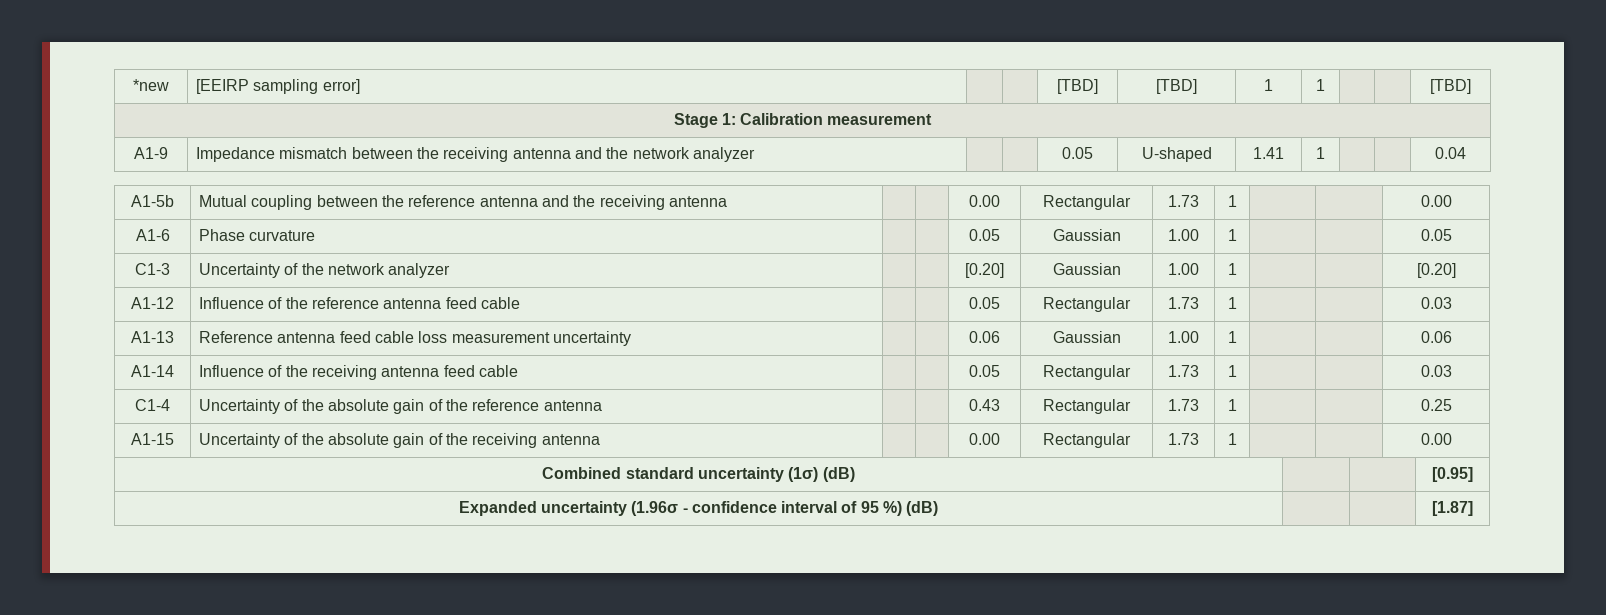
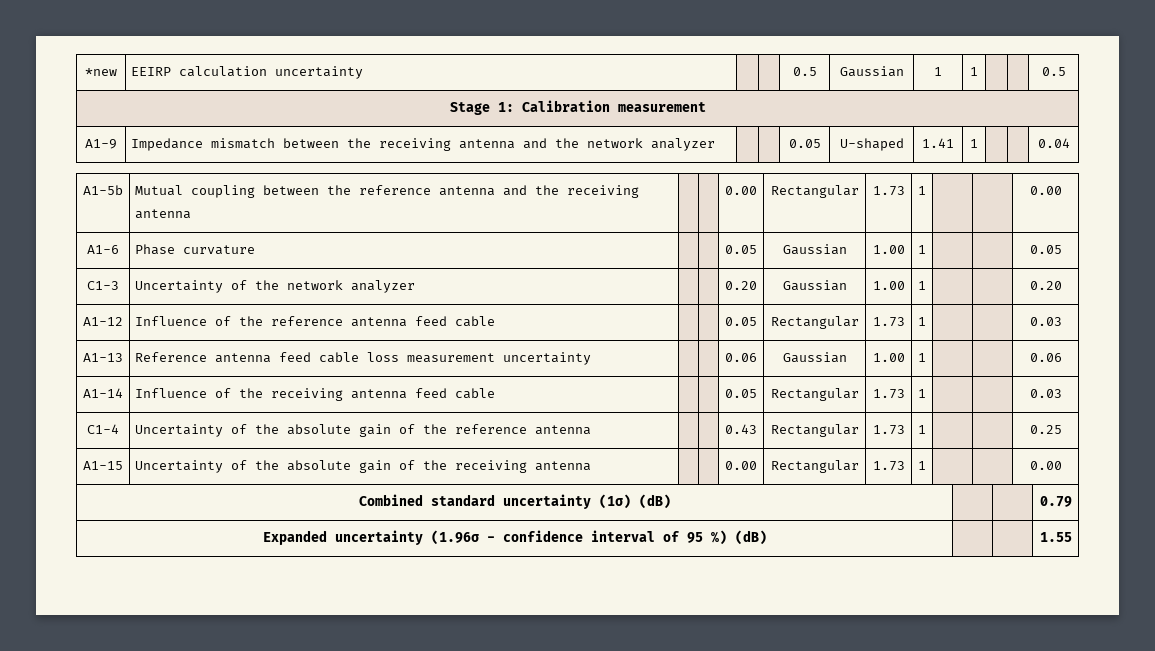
[196,79,360,94] [1057,79,1098,94] [1156,79,1197,94] [1264,79,1273,91] [1316,79,1325,91] [1430,79,1471,94] [EEIRP sampling error] | | | [TBD] | [TBD] | 1 | 1 | | | [TBD] -> [131,66,364,79] [792,67,817,76] [839,66,904,77] [934,67,942,76] [970,67,978,76] [1041,67,1066,76] EEIRP calculation uncertainty | | | 0.5 | Gaussian | 1 | 1 | | | 0.5
[965,263,1004,278] [1052,263,1121,275] [1168,263,1199,275] [1227,263,1237,275] [1416,263,1456,278] [0.20] | Gaussian | 1.00 | 1 | | | [0.20] -> [725,281,757,290] [782,280,847,291] [872,281,905,290] [918,281,926,290] [1029,281,1062,290] 0.20 | Gaussian | 1.00 | 1 | | | 0.20
[1432,467,1473,482] [0.95] -> [1039,496,1072,507] 0.79
[1432,501,1473,516] [1.87] -> [1039,532,1072,542] 1.55

